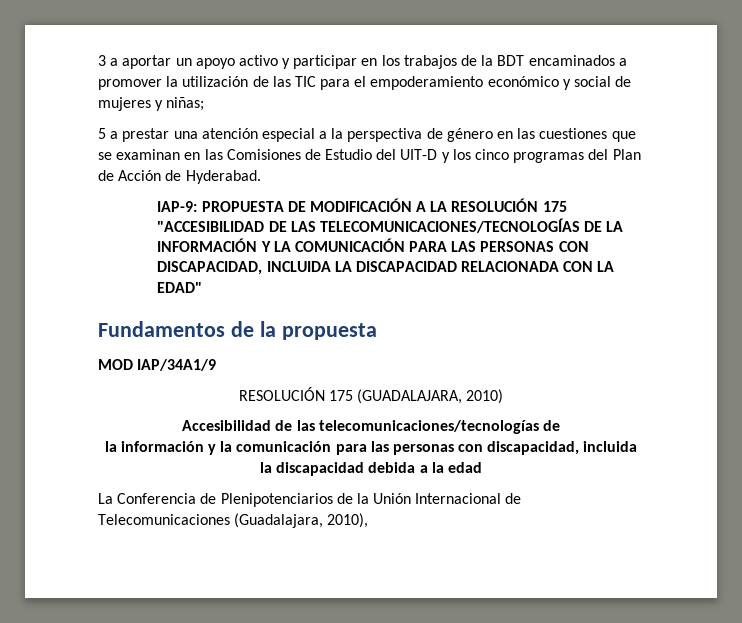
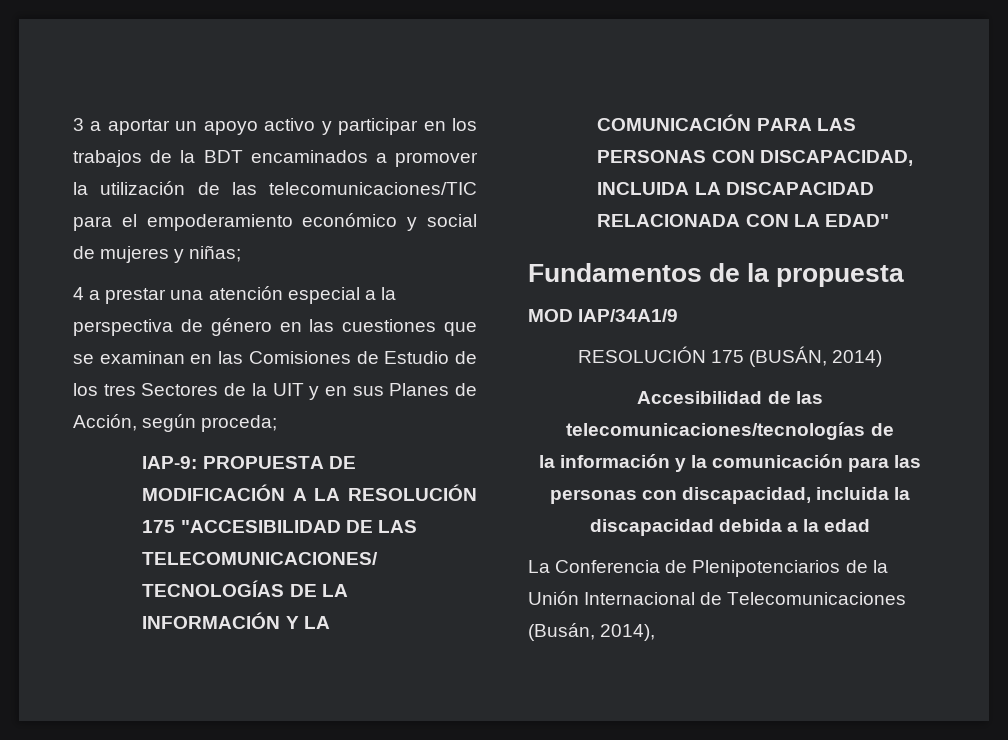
[294,76,316,87] TIC -> [269,182,477,195] telecomunicaciones/TIC
[98,128,106,139] 5 -> [73,287,84,300] 4
[376,149,641,163] [98,170,261,184] del UIT-D y los cinco programas del Plan de Acción de Hyderabad. -> [455,351,478,364] [73,383,477,400] [73,414,278,432] de los tres Sectores de la UIT y en sus Planes de Acción, según proceda;
[357,389,504,404] (GUADALAJARA, 2010) -> [749,346,883,367] (BUSÁN, 2014)
[234,513,369,528] (Guadalajara, 2010), -> [528,623,656,641] (Busán, 2014),

